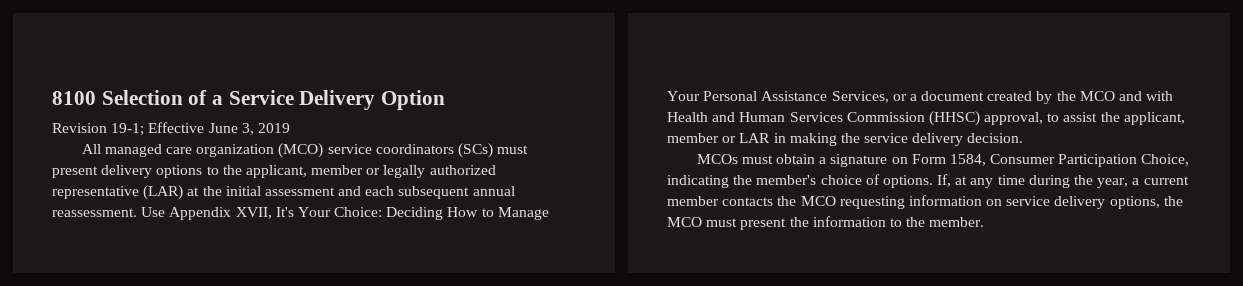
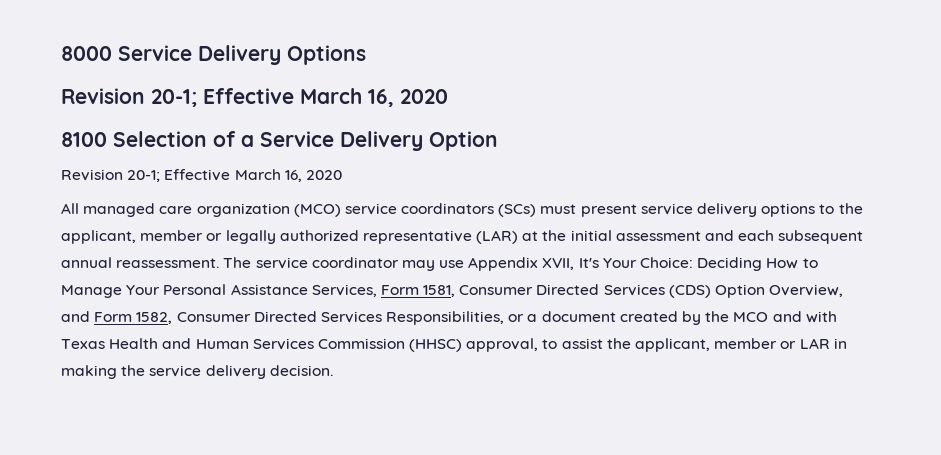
(52, 98) none -> [61,45,366,65] [61,88,448,107] 8000 Service Delivery Options // Revision 20-1; Effective March 16, 2020 //
[111,122,290,136] 19-1; Effective June 3, 2019 -> [127,169,342,182] 20-1; Effective March 16, 2020
(98, 172) none -> [640,203,693,215] service
[141,207,166,217] Use -> [223,257,465,271] The service coordinator may use
(889, 97) none -> [380,284,844,298] [61,311,505,325] Form 1581, Consumer Directed Services (CDS) Option Overview, and Form 1582, Consumer Directed Services Responsibilities,
(1174, 96) none -> [61,339,105,349] Texas
[696,154,1190,167] [667,174,1189,188] [667,195,1183,209] [667,216,985,230] // MCOs must obtain a signature on Form 1584, Consumer Participation Choice, indicating the member's choice of options. If, at any time during the year, a current member contacts the MCO requesting information on service delivery options, the MCO must present the information to the member. -> (333, 370) none

